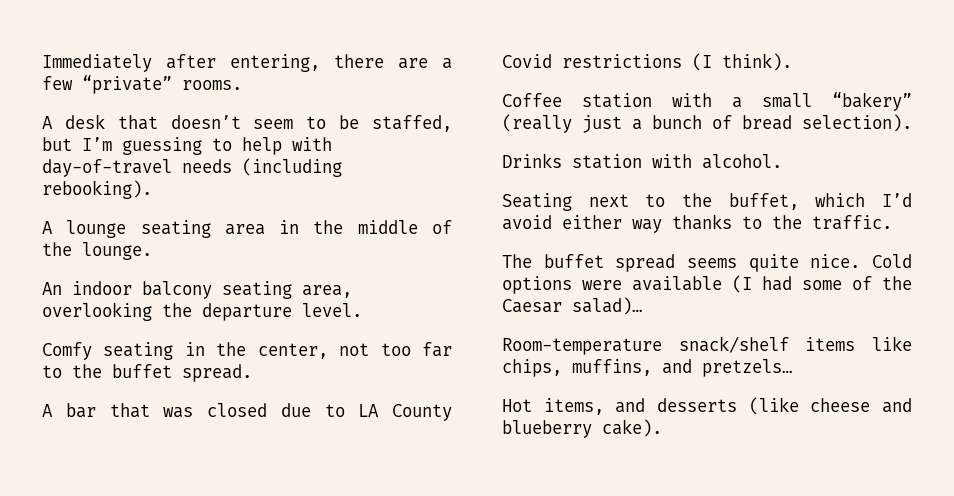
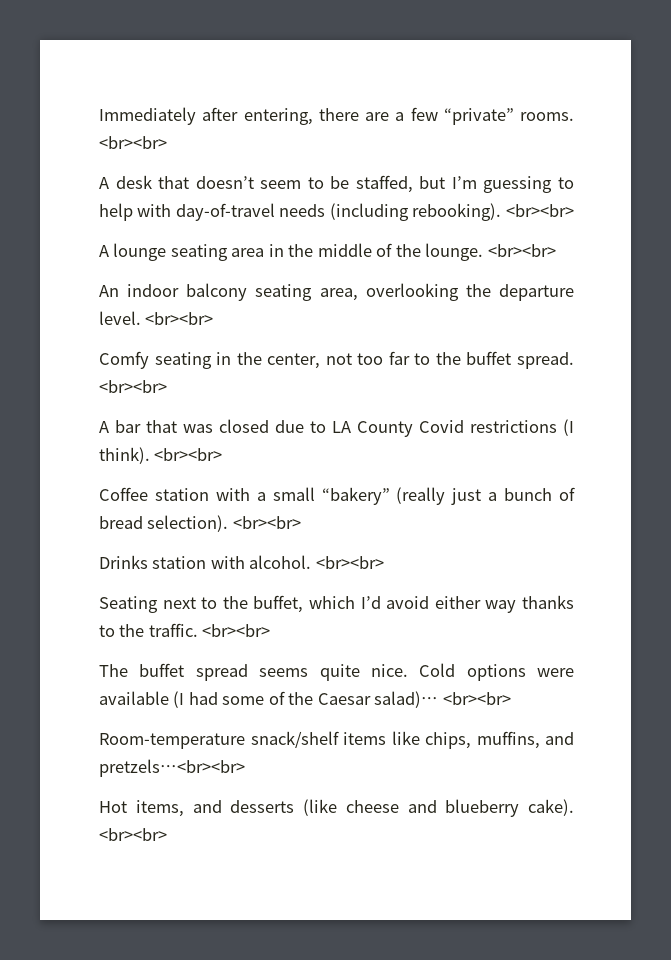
(242, 85) none -> [99,136,167,149] <br><br>
(152, 189) none -> [505,204,574,217] <br><br>
(152, 251) none -> [487,244,556,257] <br><br>
(362, 310) none -> [145,312,214,325] <br><br>
(252, 373) none -> [99,380,167,393] <br><br>
(792, 62) none -> [154,448,223,461] <br><br>
(912, 123) none -> [232,516,301,529] <br><br>
(782, 161) none -> [315,556,384,569] <br><br>
(892, 222) none -> [202,624,271,637] <br><br>
(642, 306) none -> [442,692,511,705] <br><br>
[702,359,792,377] pretzels… -> [99,759,245,777] pretzels…<br><br>
(662, 428) none -> [99,828,167,841] <br><br>

